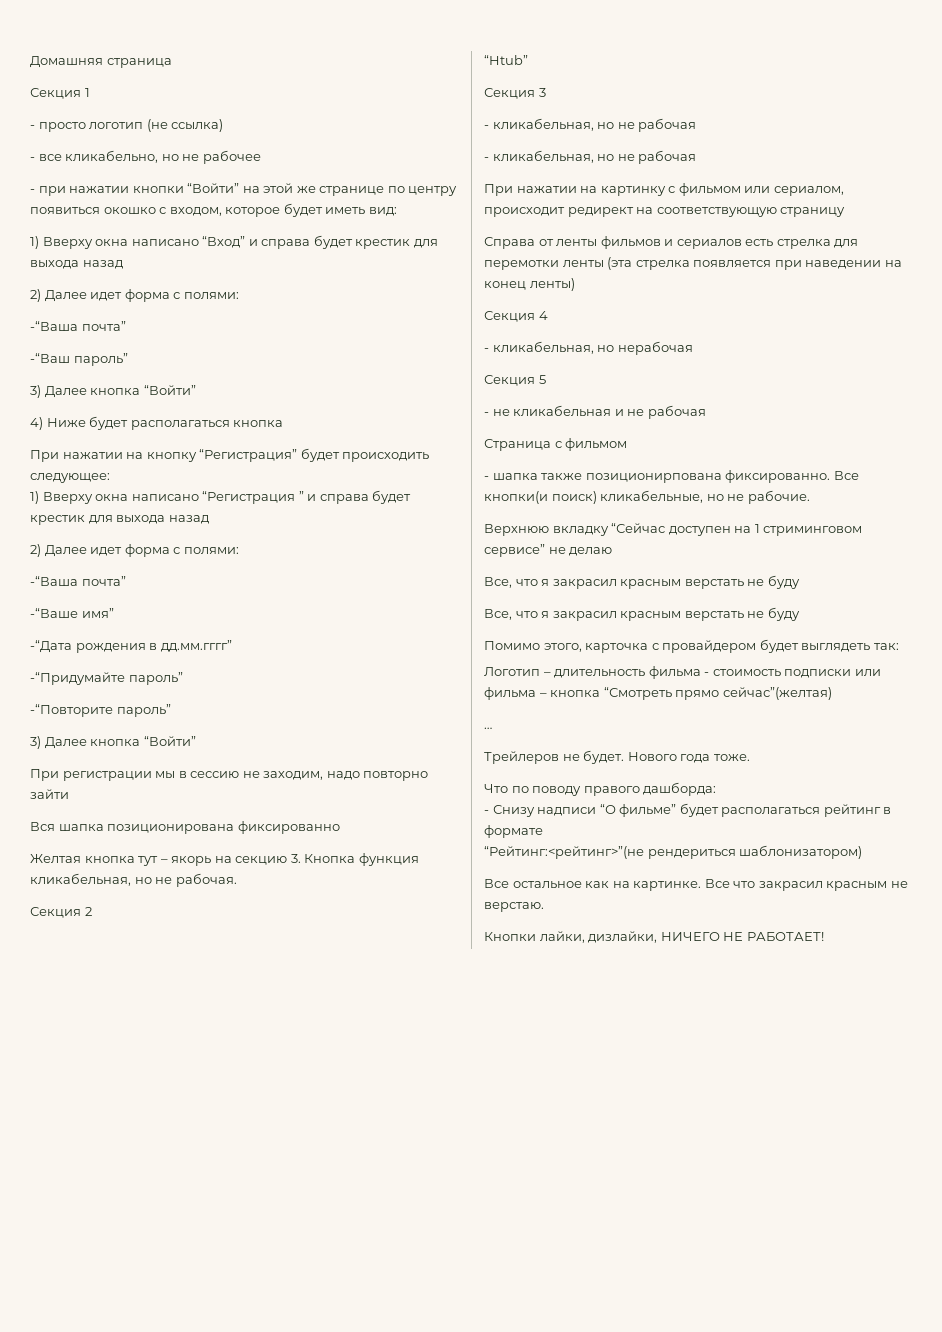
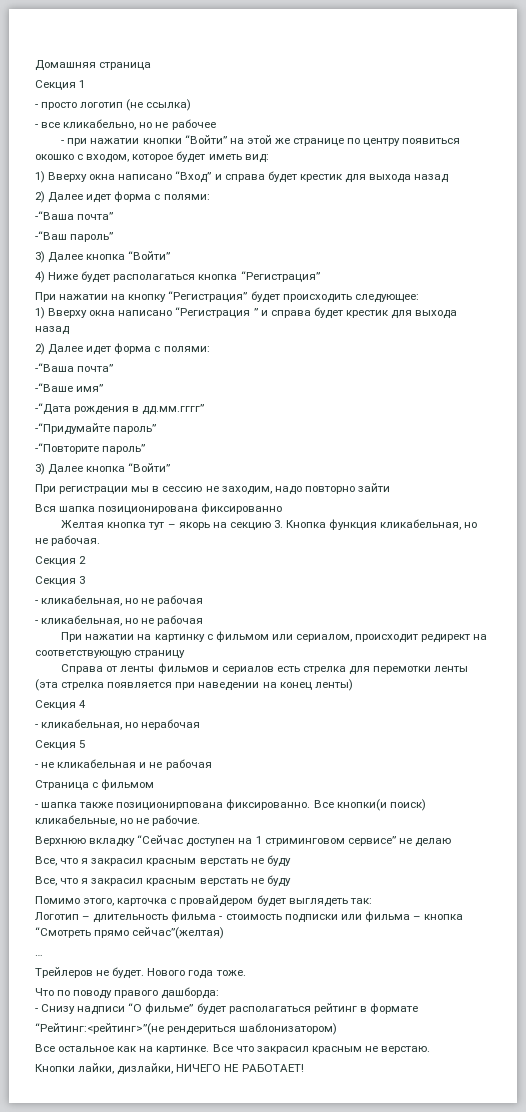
(284, 423) none -> [240,271,320,282] “Регистрация”
[484,55,528,65] // “Htub” -> (87, 560) none

